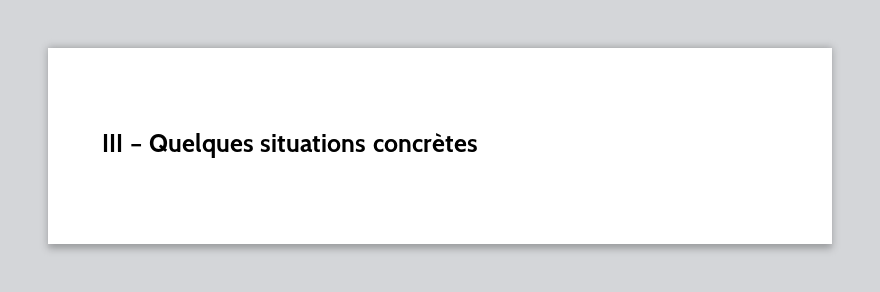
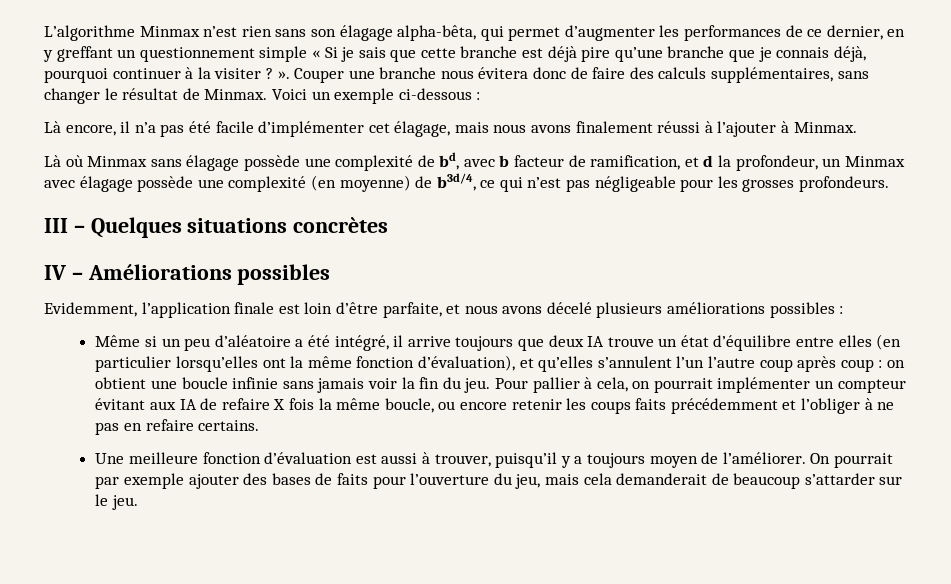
(102, 143) none -> [44,25,906,41] [43,46,866,62] [44,67,869,83] [44,88,481,104] [44,121,857,137] [44,152,905,171] [44,173,890,192] L’algorithme Minmax n’est rien sans son élagage alpha-bêta, qui permet d’augmenter les performances de ce dernier, en y greffant un questionnement simple « Si je sais que cette branche est déjà pire qu’une branche que je connais déjà, pourquoi continuer à la visiter ? ». Couper une branche nous évitera donc de faire des calculs supplémentaires, sans changer le résultat de Minmax. Voici un exemple ci-dessous : // Là encore, il n’a pas été facile d’implémenter cet élagage, mais nous avons finalement réussi à l’ajouter à Minmax. // Là où Minmax sans élagage possède une complexité de bd, avec b facteur de ramification, et d la profondeur, un Minmax avec élagage possède une complexité (en moyenne) de b3d/4, ce qui n’est pas négligeable pour les grosses profondeurs. //
(478, 142) none -> [44,264,331,285] [44,302,844,318] [95,334,902,351] [95,355,905,372] [95,377,906,393] [95,398,895,414] [95,419,260,435] [95,452,893,468] [95,473,903,489] [95,494,139,510] // IV – Améliorations possibles // Evidemment, l’application finale est loin d’être parfaite, et nous avons décelé plusieurs améliorations possibles : // Même si un peu d’aléatoire a été intégré, il arrive toujours que deux IA trouve un état d’équilibre entre elles (en particulier lorsqu’elles ont la même fonction d’évaluation), et qu’elles s’annulent l’un l’autre coup après coup : on obtient une boucle infinie sans jamais voir la fin du jeu. Pour pallier à cela, on pourrait implémenter un compteur évitant aux IA de refaire X fois la même boucle, ou encore retenir les coups faits précédemment et l’obliger à ne pas en refaire certains. // Une meilleure fonction d’évaluation est aussi à trouver, puisqu’il y a toujours moyen de l’améliorer. On pourrait par exemple ajouter des bases de faits pour l’ouverture du jeu, mais cela demanderait de beaucoup s’attarder sur le jeu.

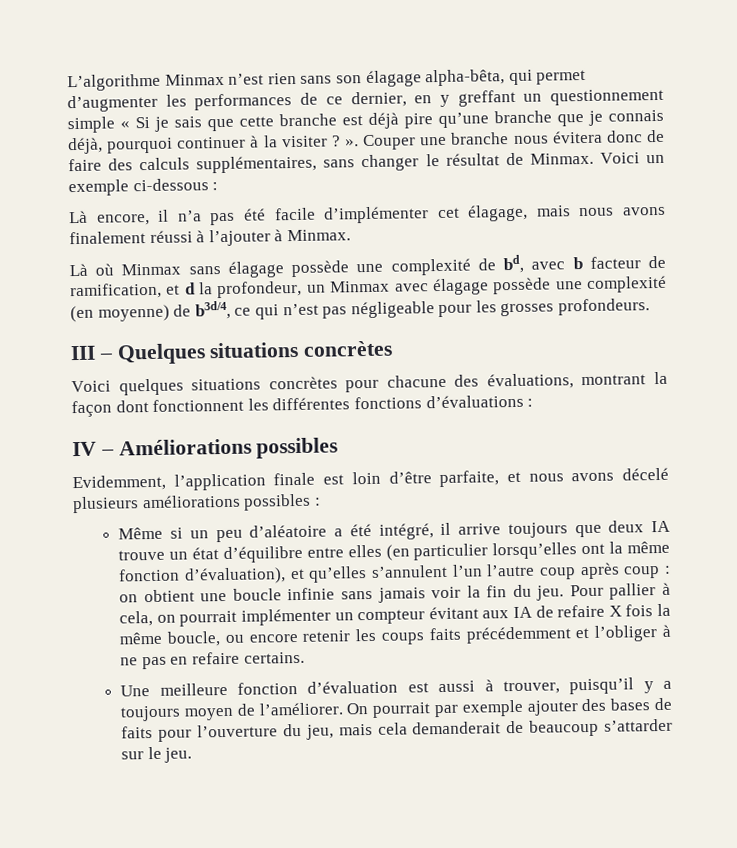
(389, 225) none -> [71,371,668,396] [71,394,534,418] // Voici quelques situations concrètes pour chacune des évaluations, montrant la façon dont fonctionnent les différentes fonctions d’évaluations :

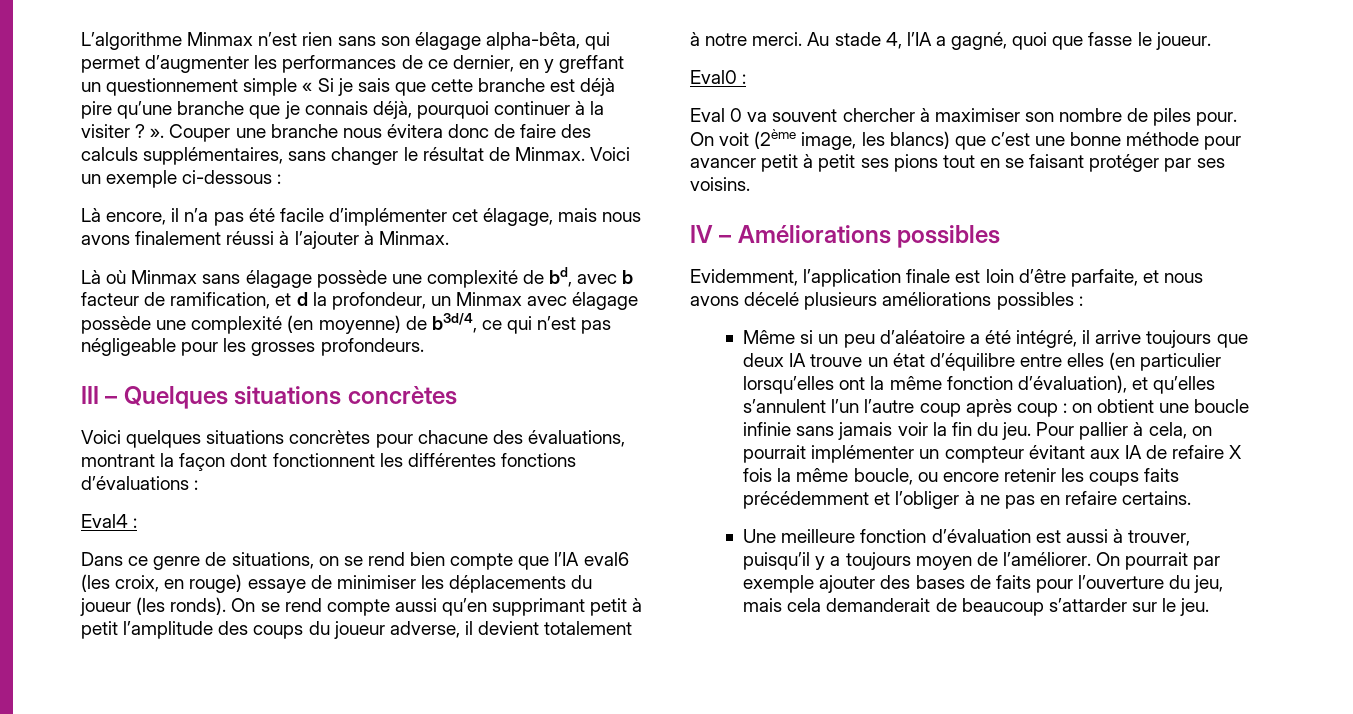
(534, 402) none -> [81,514,138,528] [81,552,629,570] [81,574,593,593] [80,597,643,616] [81,621,633,639] [690,32,1211,50] [690,70,747,84] [690,108,1238,126] [690,129,1242,150] [690,154,1225,172] [690,177,750,191] // Eval4 : // Dans ce genre de situations, on se rend bien compte que l’IA eval6 (les croix, en rouge) essaye de minimiser les déplacements du joueur (les ronds). On se rend compte aussi qu’en supprimant petit à petit l’amplitude des coups du joueur adverse, il devient totalement à notre merci. Au stade 4, l’IA a gagné, quoi que fasse le joueur. // Eval0 : // Eval 0 va souvent chercher à maximiser son nombre de piles pour. On voit (2ème image, les blancs) que c’est une bonne méthode pour avancer petit à petit ses pions tout en se faisant protéger par ses voisins.

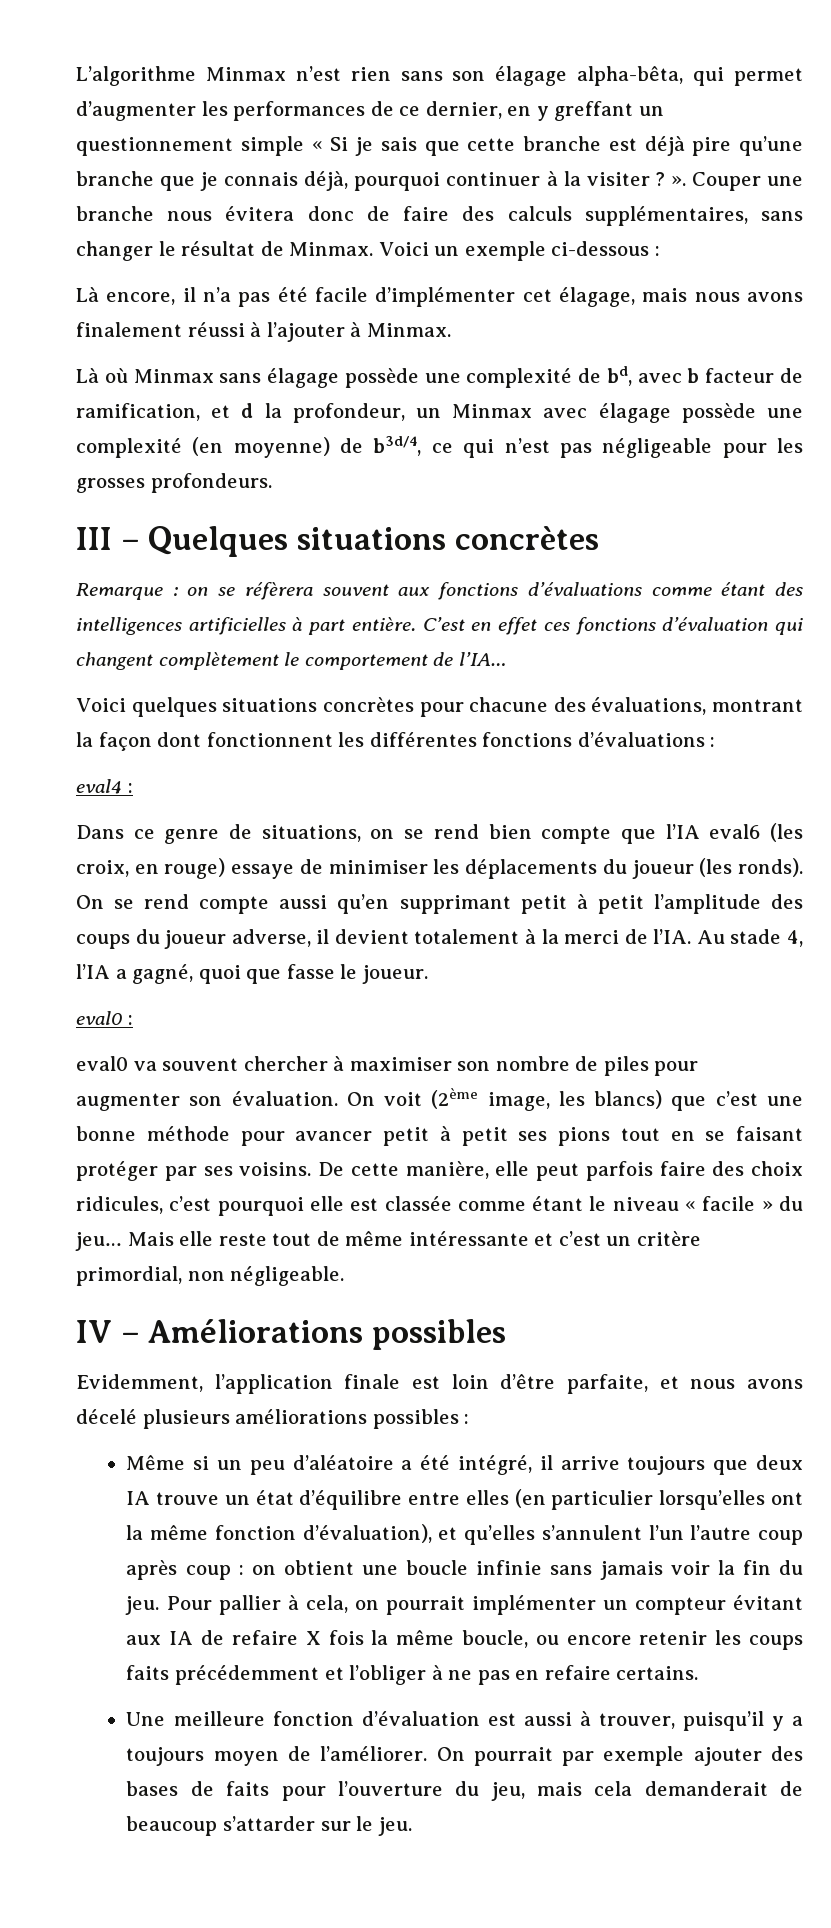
(457, 395) none -> [76,582,804,600] [76,617,804,635] [76,652,506,670] // Remarque : on se réfèrera souvent aux fonctions d’évaluations comme étant des intelligences artificielles à part entière. C’est en effet ces fonctions d’évaluation qui changent complètement le comportement de l’IA…
[81,514,128,528] Eval4 -> [76,779,122,794] eval4
[705,32,803,46] notre merci. -> [541,929,692,944] la merci de l’IA.
[690,70,747,84] [690,108,743,122] Eval0 : // Eval 0 -> [76,1011,133,1025] [76,1056,128,1071] eval0 : // eval0
[1196,112,1238,126] pour. -> [654,1061,699,1076] [76,1091,338,1111] pour augmenter son évaluation.
(750, 184) none -> [318,1161,803,1181] [76,1196,803,1216] [75,1231,701,1251] [76,1266,345,1286] De cette manière, elle peut parfois faire des choix ridicules, c’est pourquoi elle est classée comme étant le niveau « facile » du jeu… Mais elle reste tout de même intéressante et c’est un critère primordial, non négligeable.

